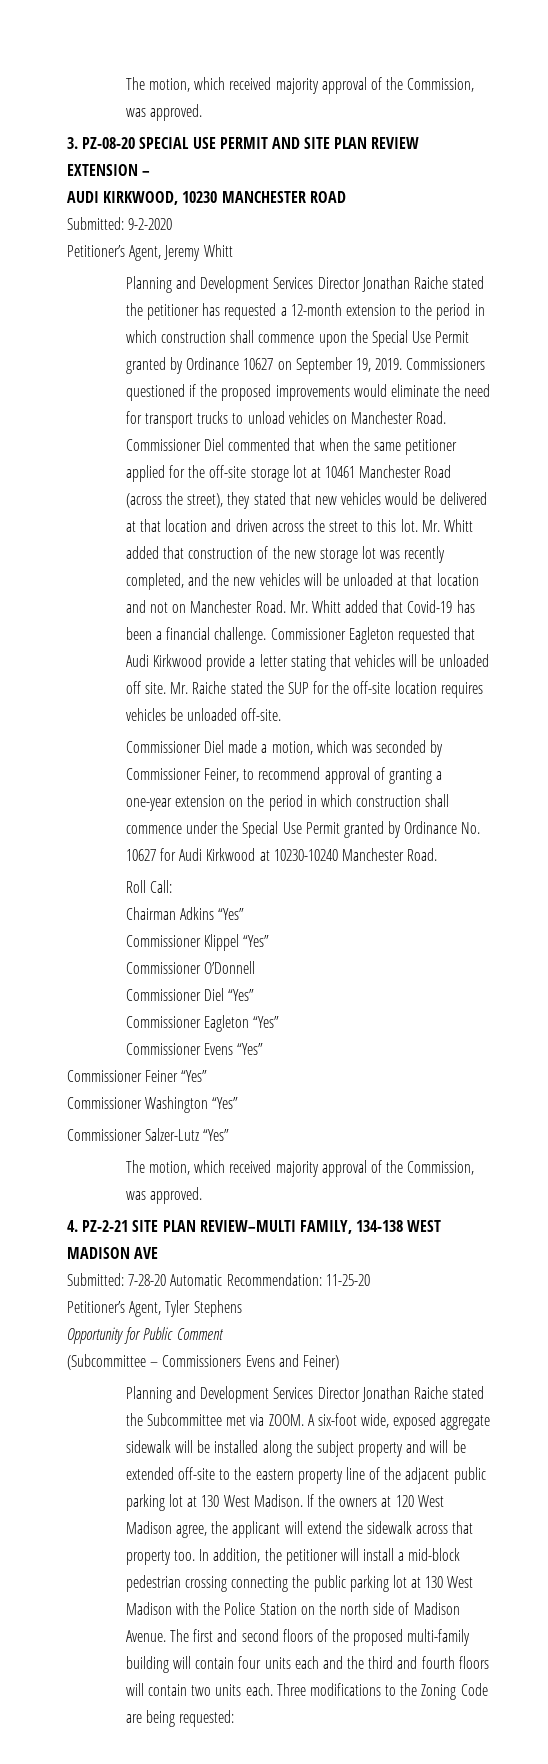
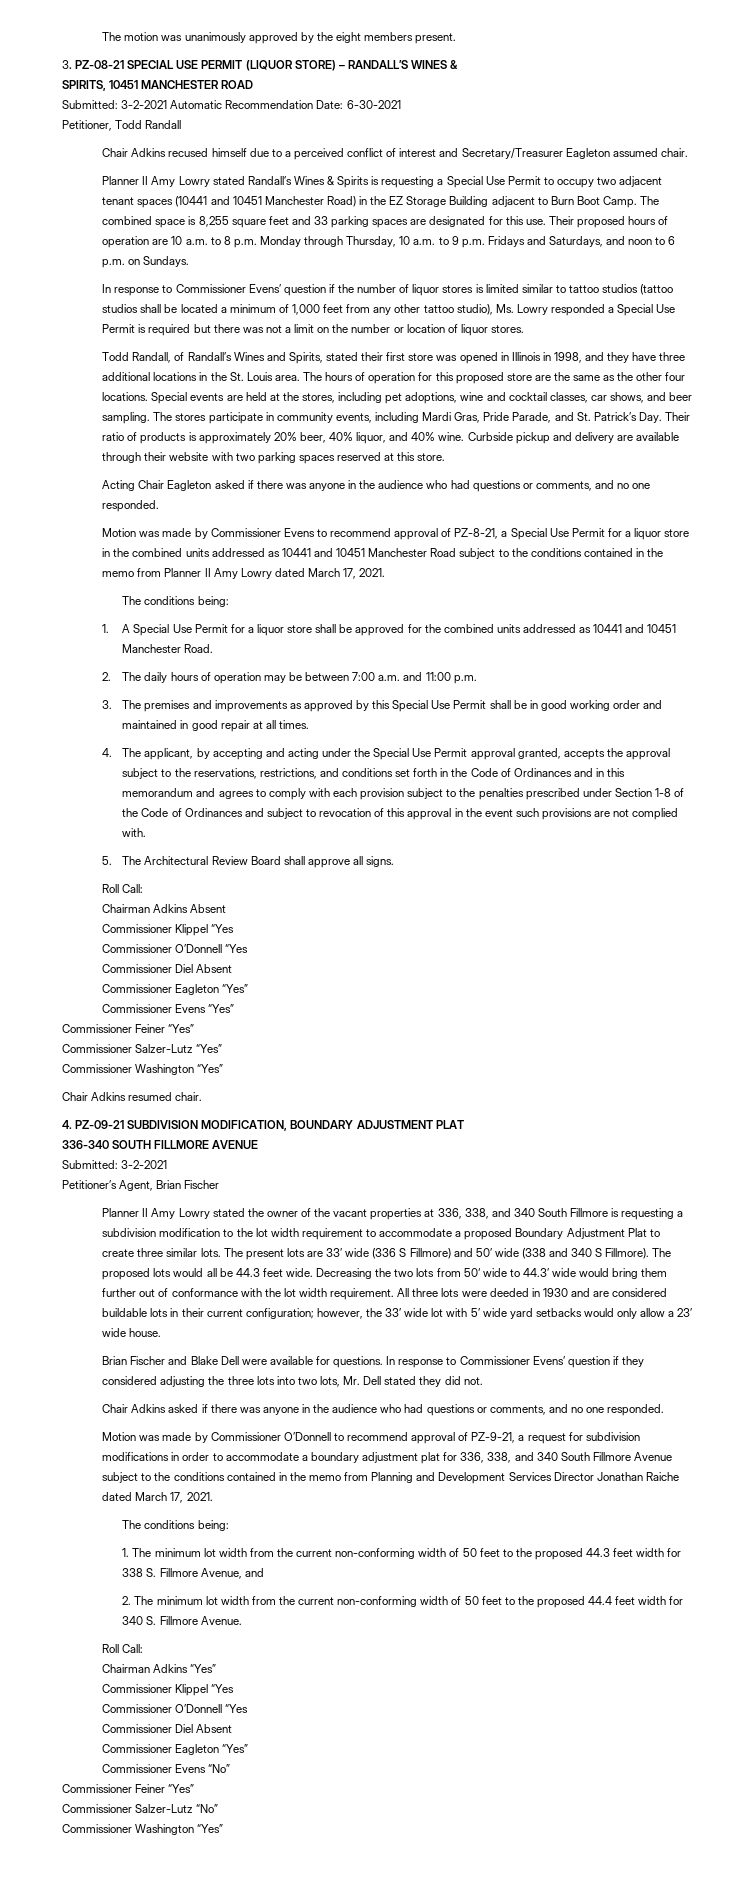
[125,77,475,94] [125,104,202,121] [67,137,136,149] The motion, which received majority approval of the Commission, was approved. // 3. PZ-08-20 -> [102,32,457,44] [62,60,125,69] The motion was unanimously approved by the eight members present. // 3. PZ-08-21
[271,137,420,149] [67,164,151,176] [67,191,346,205] [67,217,173,230] [67,244,233,261] [125,276,485,293] [125,303,485,320] [125,330,470,347] [125,357,486,374] [125,384,491,401] [125,411,447,428] [125,438,458,455] [125,465,452,482] [125,492,487,509] [125,519,474,532] [125,546,446,563] [125,573,479,590] [125,600,475,613] [125,627,476,644] [125,654,489,671] [125,681,483,698] [125,708,282,721] [125,740,444,757] [125,767,443,784] [125,794,450,811] [125,825,182,834] AND SITE PLAN REVIEW EXTENSION – // AUDI KIRKWOOD, 10230 MANCHESTER ROAD // Submitted: 9-2-2020 // Petitioner’s Agent, Jeremy Whitt // Planning and Development Services Director Jonathan Raiche stated the petitioner has requested a 12-month extension to the period in which construction shall commence upon the Special Use Permit granted by Ordinance 10627 on September 19, 2019. Commissioners questioned if the proposed improvements would eliminate the need for transport trucks to unload vehicles on Manchester Road. Commissioner Diel commented that when the same petitioner applied for the off-site storage lot at 10461 Manchester Road (across the street), they stated that new vehicles would be delivered at that location and driven across the street to this lot. Mr. Whitt added that construction of the new storage lot was recently completed, and the new vehicles will be unloaded at that location and not on Manchester Road. Mr. Whitt added that Covid-19 has been a financial challenge. Commissioner Eagleton requested that Audi Kirkwood provide a letter stating that vehicles will be unloaded off site. Mr. Raiche stated the SUP for the off-site location requires vehicles be unloaded off-site. // Commissioner Diel made a motion, which was seconded by Commissioner Feiner, to recommend approval of granting a one-year extension on the period in which construction shall commence -> [245,60,459,71] [62,80,254,91] [62,100,401,109] [62,120,182,131] [102,148,688,160] [102,176,663,188] [102,196,660,208] [102,216,669,228] [102,236,676,248] [102,256,190,268] [102,284,674,296] [102,304,676,316] [102,324,524,336] [102,352,686,364] [102,372,686,384] [102,392,693,404] [102,412,690,424] [102,432,680,444] [102,452,446,464] [102,480,651,492] [102,500,160,512] [102,528,690,540] [102,548,664,559] [102,568,386,579] [122,596,229,607] [102,624,677,636] [122,644,214,653] [102,672,477,684] [102,700,663,712] [122,720,310,732] [102,748,319,760] (LIQUOR STORE) – RANDALL’S WINES & // SPIRITS, 10451 MANCHESTER ROAD // Submitted: 3-2-2021 Automatic Recommendation Date: 6-30-2021 // Petitioner, Todd Randall // Chair Adkins recused himself due to a perceived conflict of interest and Secretary/Treasurer Eagleton assumed chair. // Planner II Amy Lowry stated Randall’s Wines & Spirits is requesting a Special Use Permit to occupy two adjacent tenant spaces (10441 and 10451 Manchester Road) in the EZ Storage Building adjacent to Burn Boot Camp. The combined space is 8,255 square feet and 33 parking spaces are designated for this use. Their proposed hours of operation are 10 a.m. to 8 p.m. Monday through Thursday, 10 a.m. to 9 p.m. Fridays and Saturdays, and noon to 6 p.m. on Sundays. // In response to Commissioner Evens’ question if the number of liquor stores is limited similar to tattoo studios (tattoo studios shall be located a minimum of 1,000 feet from any other tattoo studio), Ms. Lowry responded a Special Use Permit is required but there was not a limit on the number or location of liquor stores. // Todd Randall, of Randall’s Wines and Spirits, stated their first store was opened in Illinois in 1998, and they have three additional locations in the St. Louis area. The hours of operation for this proposed store are the same as the other four locations. Special events are held at the stores, including pet adoptions, wine and cocktail classes, car shows, and beer sampling. The stores participate in community events, including Mardi Gras, Pride Parade, and St. Patrick’s Day. Their ratio of products is approximately 20% beer, 40% liquor, and 40% wine. Curbside pickup and delivery are available through their website with two parking spaces reserved at this store. // Acting Chair Eagleton asked if there was anyone in the audience who had questions or comments, and no one responded. // Motion was made by Commissioner Evens to recommend approval of PZ-8-21, a Special Use Permit for a liquor store in the combined units addressed as 10441 and 10451 Manchester Road subject to the conditions contained in the memo from Planner II Amy Lowry dated March 17, 2021. // The conditions being: // 1. A Special Use Permit for a liquor store shall be approved for the combined units addressed as 10441 and 10451 Manchester Road. // 2. The daily hours of operation may be between 7:00 a.m. and 11:00 p.m. // 3. The premises and improvements as approved by this Special Use Permit shall be in good working order and maintained in good repair at all times. // 4. The applicant, by accepting and acting
[343,821,481,838] [125,848,438,861] [125,880,172,893] [125,907,245,920] [125,934,270,951] [125,961,255,974] [125,988,255,1001] granted by Ordinance No. 10627 for Audi Kirkwood at 10230-10240 Manchester Road. // Roll Call: // Chairman Adkins “Yes” // Commissioner Klippel “Yes” // Commissioner O’Donnell // Commissioner Diel “Yes” -> [470,748,670,760] [122,768,626,779] [122,788,685,800] [122,808,679,820] [122,828,147,837] [102,856,395,868] [102,884,144,893] [102,904,227,913] [102,924,235,936] [102,944,249,953] [102,964,233,973] approval granted, accepts the approval subject to the reservations, restrictions, and conditions set forth in the Code of Ordinances and in this memorandum and agrees to comply with each provision subject to the penalties prescribed under Section 1-8 of the Code of Ordinances and subject to revocation of this approval in the event such provisions are not complied with. // 5. The Architectural Review Board shall approve all signs. // Roll Call: // Chairman Adkins Absent // Commissioner Klippel “Yes // Commissioner O’Donnell “Yes // Commissioner Diel Absent
(208, 1076) none -> [62,1044,223,1053] // Commissioner Salzer-Lutz “Yes”
[67,1128,230,1141] [125,1160,475,1177] [125,1187,202,1204] [67,1220,442,1234] [67,1247,159,1259] [67,1273,370,1286] [67,1300,242,1317] [67,1327,224,1344] [67,1354,339,1370] [125,1386,485,1403] [125,1413,491,1430] [125,1440,466,1457] [125,1467,486,1484] [125,1494,444,1511] [125,1521,474,1538] [125,1548,461,1565] [125,1575,474,1592] [125,1602,460,1615] [125,1629,471,1646] [125,1656,489,1673] [125,1683,488,1700] [125,1710,235,1727] Commissioner Salzer-Lutz “Yes” // The motion, which received majority approval of the Commission, was approved. // 4. PZ-2-21 SITE PLAN REVIEW–MULTI FAMILY, 134-138 WEST MADISON AVE // Submitted: 7-28-20 Automatic Recommendation: 11-25-20 // Petitioner’s Agent, Tyler Stephens // Opportunity for Public Comment // (Subcommittee – Commissioners Evens and Feiner) // Planning and Development Services Director Jonathan Raiche stated the Subcommittee met via ZOOM. A six-foot wide, exposed aggregate sidewalk will be installed along the subject property and will be extended off-site to the eastern property line of the adjacent public parking lot at 130 West Madison. If the owners at 120 West Madison agree, the applicant will extend the sidewalk across that property too. In addition, the petitioner will install a mid-block pedestrian crossing connecting the public parking lot at 130 West Madison with the Police Station on the north side of Madison Avenue. The first and second floors of the proposed multi-family building will contain four units each and the third and fourth floors will contain two units each. Three modifications to the Zoning Code are being requested: -> [62,1092,203,1101] [62,1120,464,1131] [62,1140,259,1149] [62,1160,168,1169] [62,1180,220,1191] [102,1208,684,1220] [102,1228,660,1240] [102,1248,672,1260] [102,1268,668,1280] [102,1288,668,1300] [102,1308,693,1319] [102,1328,162,1337] [102,1356,644,1368] [102,1376,483,1387] [102,1404,665,1416] [102,1432,640,1444] [102,1452,672,1464] [102,1472,679,1484] [102,1492,213,1503] [122,1520,229,1531] [122,1548,682,1560] [122,1568,264,1579] [122,1596,684,1608] [122,1616,242,1625] [102,1644,144,1653] [102,1664,217,1673] [102,1684,235,1696] [102,1704,249,1713] [102,1724,233,1733] [102,1744,249,1755] [102,1764,231,1773] [62,1784,195,1793] [62,1804,219,1813] [62,1824,224,1835] Chair Adkins resumed chair. // 4. PZ-09-21 SUBDIVISION MODIFICATION, BOUNDARY ADJUSTMENT PLAT // 336-340 SOUTH FILLMORE AVENUE // Submitted: 3-2-2021 // Petitioner’s Agent, Brian Fischer // Planner II Amy Lowry stated the owner of the vacant properties at 336, 338, and 340 South Fillmore is requesting a subdivision modification to the lot width requirement to accommodate a proposed Boundary Adjustment Plat to create three similar lots. The present lots are 33’ wide (336 S Fillmore) and 50’ wide (338 and 340 S Fillmore). The proposed lots would all be 44.3 feet wide. Decreasing the two lots from 50‘ wide to 44.3’ wide would bring them further out of conformance with the lot width requirement. All three lots were deeded in 1930 and are considered buildable lots in their current configuration; however, the 33’ wide lot with 5’ wide yard setbacks would only allow a 23’ wide house. // Brian Fischer and Blake Dell were available for questions. In response to Commissioner Evens’ question if they considered adjusting the three lots into two lots, Mr. Dell stated they did not. // Chair Adkins asked if there was anyone in the audience who had questions or comments, and no one responded. // Motion was made by Commissioner O’Donnell to recommend approval of PZ-9-21, a request for subdivision modifications in order to accommodate a boundary adjustment plat for 336, 338, and 340 South Fillmore Avenue subject to the conditions contained in the memo from Planning and Development Services Director Jonathan Raiche dated March 17, 2021. // The conditions being: // 1. The minimum lot width from the current non-conforming width of 50 feet to the proposed 44.3 feet width for 338 S. Fillmore Avenue, and // 2. The minimum lot width from the current non-conforming width of 50 feet to the proposed 44.4 feet width for 340 S. Fillmore Avenue. // Roll Call: // Chairman Adkins “Yes” // Commissioner Klippel “Yes // Commissioner O’Donnell “Yes // Commissioner Diel Absent // Commissioner Eagleton “Yes” // Commissioner Evens “No” // Commissioner Feiner “Yes” // Commissioner Salzer-Lutz “No” // Commissioner Washington “Yes”

